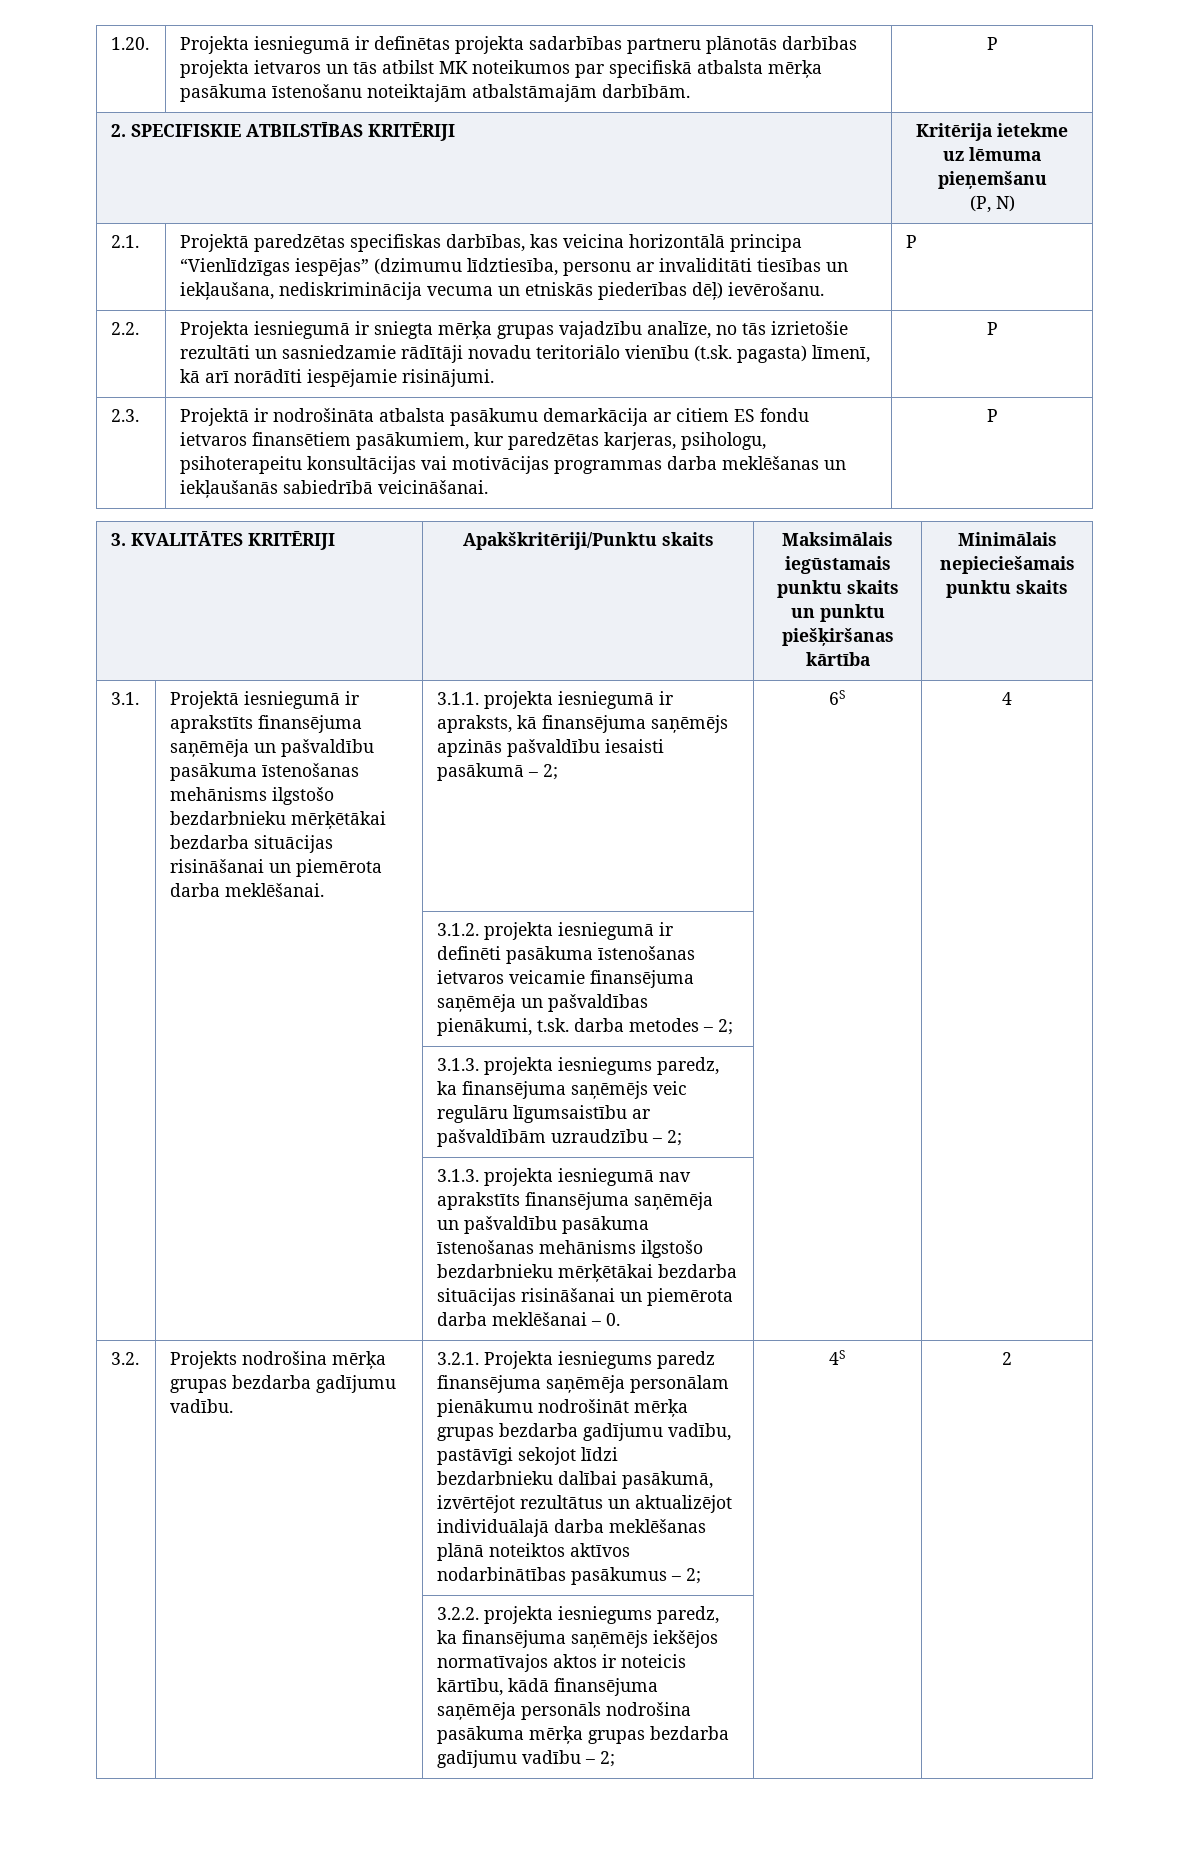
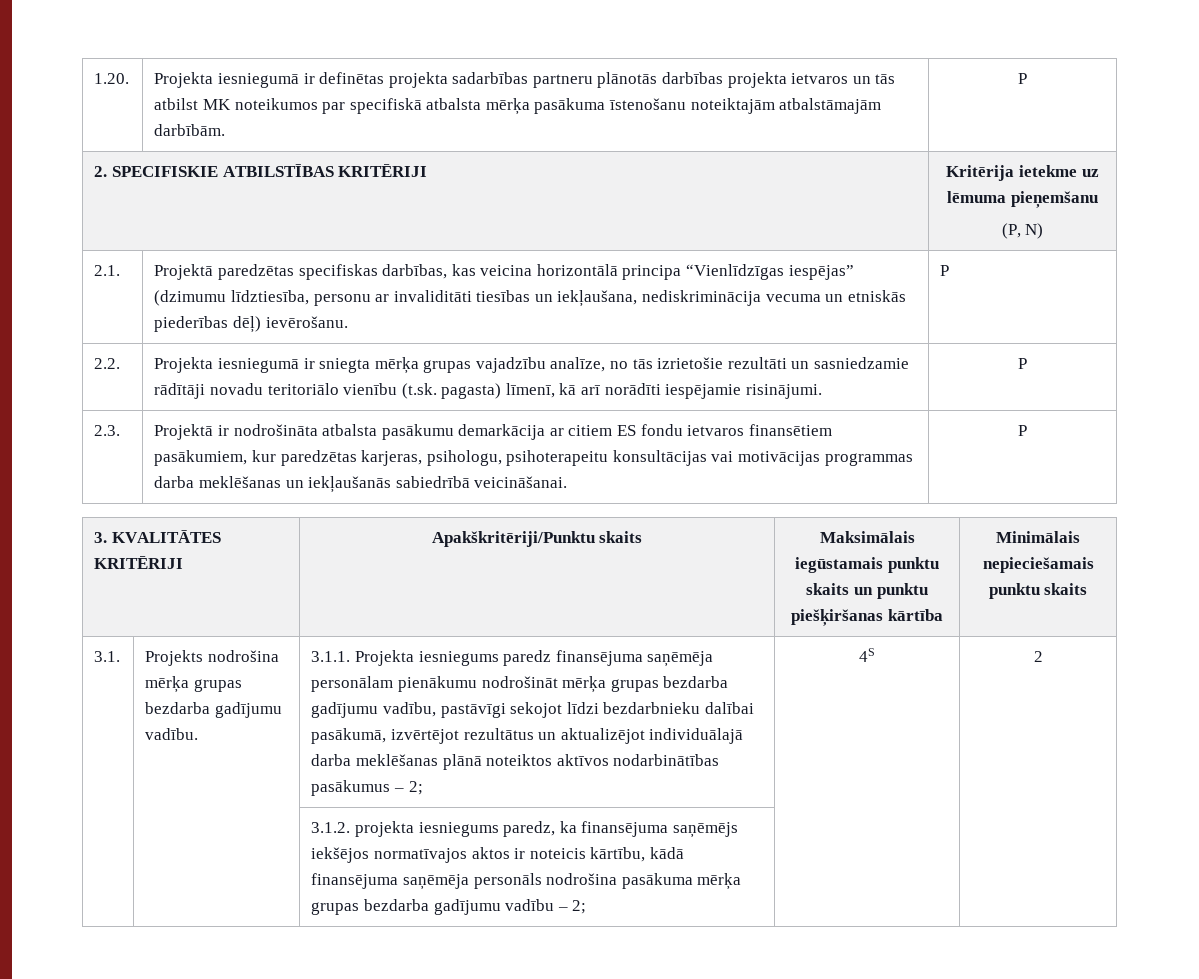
[170,691,360,709] [170,715,363,733] [170,739,375,757] [170,763,360,781] [170,787,335,805] [170,811,387,829] [170,835,334,853] [170,859,383,877] [170,883,325,897] [437,691,674,709] [437,715,729,733] [437,739,665,757] [437,763,559,781] [829,690,846,705] [1002,692,1012,705] [437,922,674,940] [437,946,696,964] [437,970,695,988] [437,994,649,1012] [437,1018,734,1036] [437,1057,720,1075] [437,1081,688,1099] [437,1105,651,1123] [437,1129,683,1147] [437,1168,692,1186] [437,1192,714,1210] [437,1216,650,1234] [437,1240,704,1258] [437,1264,738,1282] [437,1288,734,1306] [437,1312,621,1326] [111,1352,140,1365] | Projektā iesniegumā ir aprakstīts finansējuma saņēmēja un pašvaldību pasākuma īstenošanas mehānisms ilgstošo bezdarbnieku mērķētākai bezdarba situācijas risināšanai un piemērota darba meklēšanai. | 3.1.1. projekta iesniegumā ir apraksts, kā finansējuma saņēmējs apzinās pašvaldību iesaisti pasākumā – 2; | 6S | 4 // | | 3.1.2. projekta iesniegumā ir definēti pasākuma īstenošanas ietvaros veicamie finansējuma saņēmēja un pašvaldības pienākumi, t.sk. darba metodes – 2; | | // | | 3.1.3. projekta iesniegums paredz, ka finansējuma saņēmējs veic regulāru līgumsaistību ar pašvaldībām uzraudzību – 2; | | // | | 3.1.3. projekta iesniegumā nav aprakstīts finansējuma saņēmēja un pašvaldību pasākuma īstenošanas mehānisms ilgstošo bezdarbnieku mērķētākai bezdarba situācijas risināšanai un piemērota darba meklēšanai – 0. | | // 3.2. -> (121, 656) none
[437,1352,480,1365] 3.2.1. -> [311,651,351,662] 3.1.1.
[437,1607,480,1620] 3.2.2. -> [311,822,351,833] 3.1.2.

